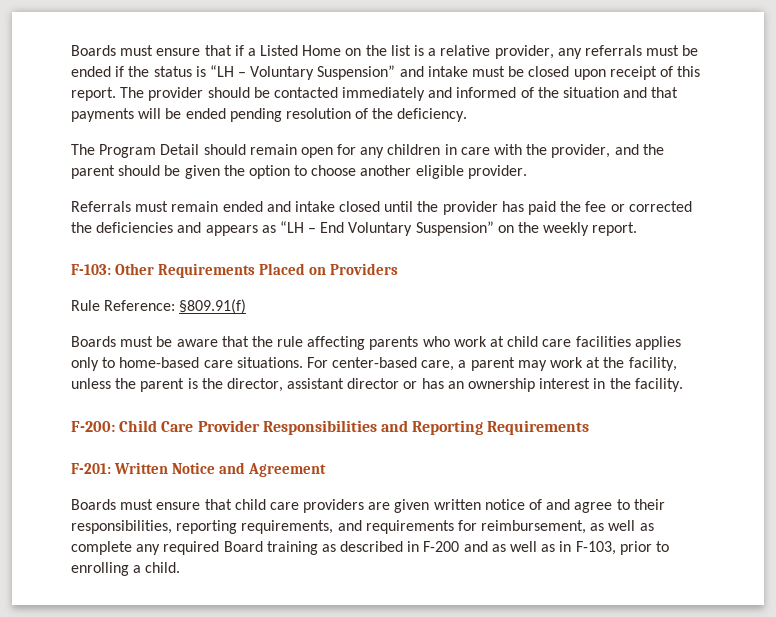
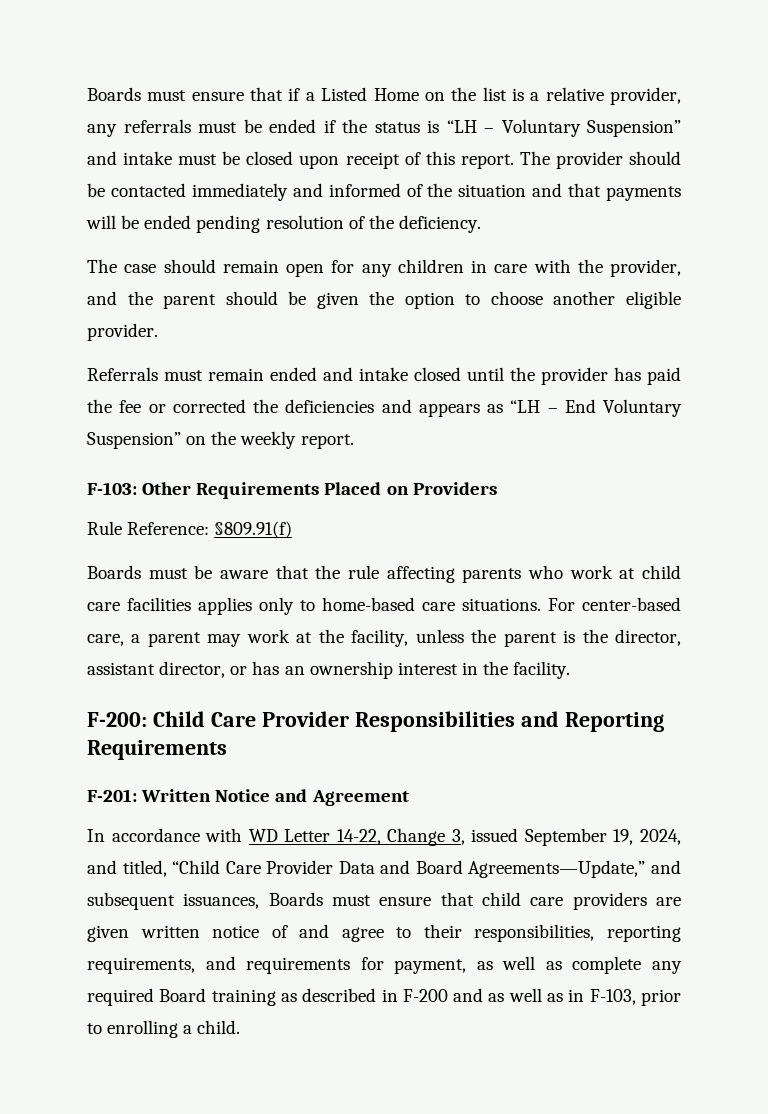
[99,144,200,158] Program Detail -> [124,264,157,273] case
[347,378,400,389] director -> [159,661,226,678] director,
(327, 470) none -> [87,828,681,846] [87,860,681,878] [87,892,260,910] In accordance with WD Letter 14-22, Change 3, issued September 19, 2024, and titled, “Child Care Provider Data and Board Agreements—Update,” and subsequent issuances,
[481,520,587,534] reimbursement, -> [394,959,467,974] payment,

